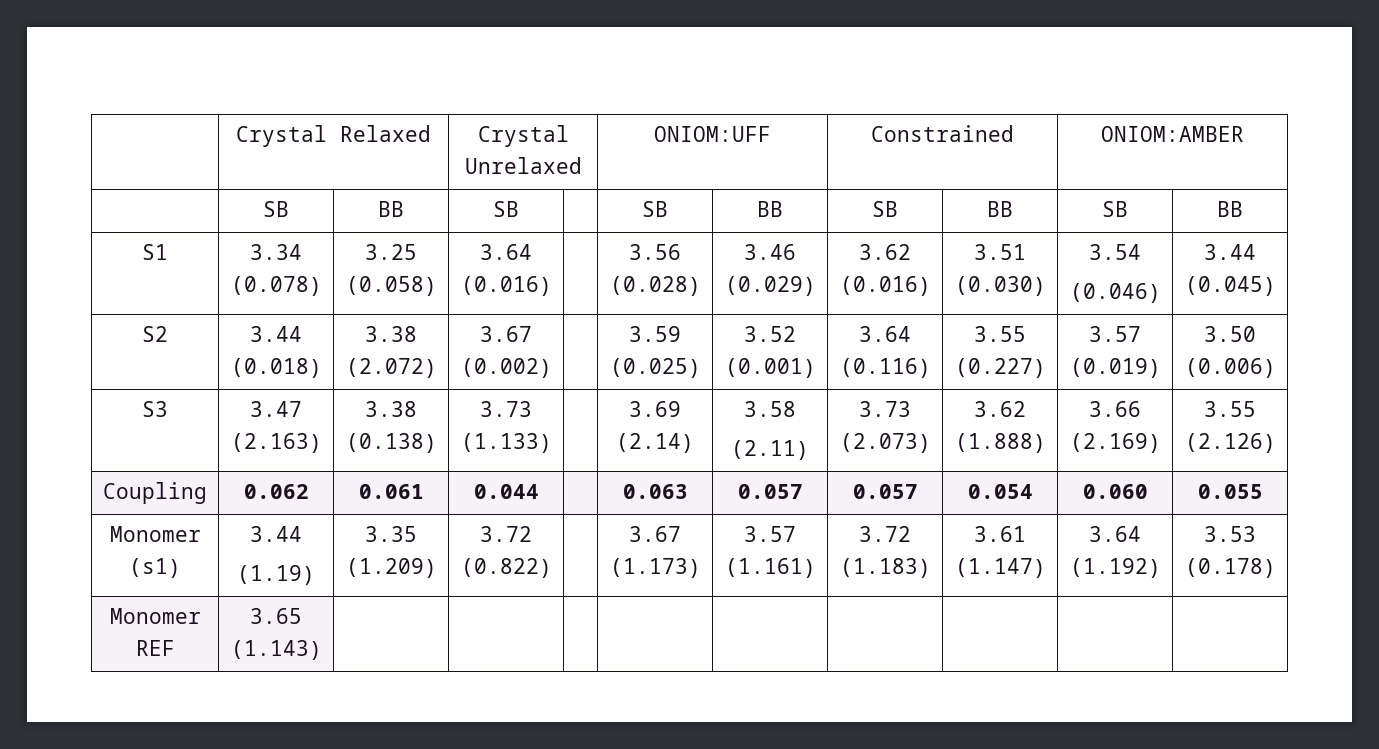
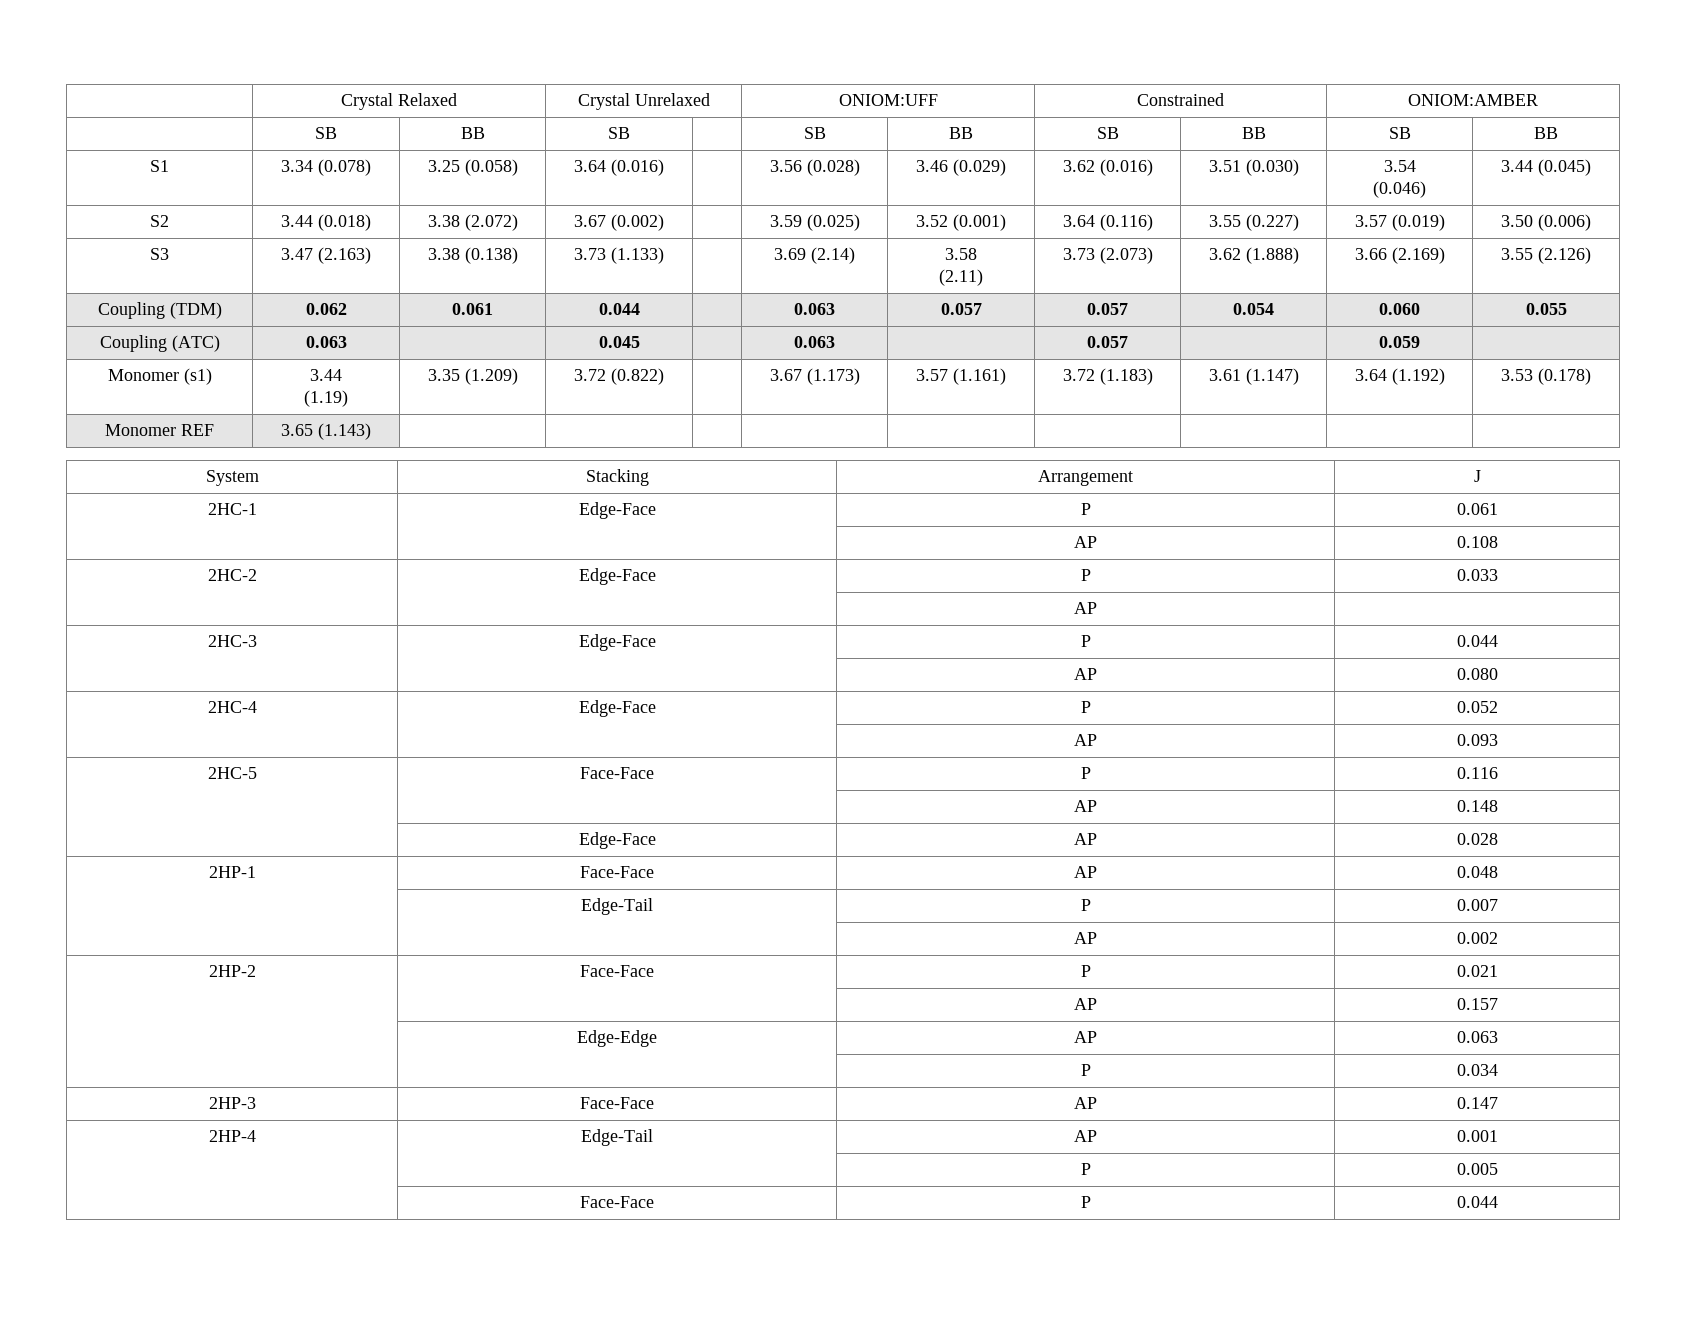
(207, 493) none -> [169,302,222,319] (TDM)
(1263, 491) none -> [99,335,220,352] [305,336,347,348] [598,336,640,348] [794,336,835,348] [1087,336,1128,348] [1379,336,1420,348] // Coupling (ATC) | 0.063 | | 0.045 | | 0.063 | | 0.057 | | 0.059 |
(322, 650) none -> [205,470,259,486] [585,469,649,486] [1038,470,1133,486] [1473,470,1481,482] [207,503,257,515] [578,502,656,519] [1080,503,1091,515] [1456,503,1498,515] [1074,536,1097,548] [1456,536,1498,548] [207,569,257,581] [578,568,656,585] [1080,569,1091,581] [1456,569,1498,581] [1074,602,1097,614] [207,635,257,647] [578,634,656,651] [1080,635,1091,647] [1456,635,1498,647] [1074,668,1097,680] [1456,668,1498,680] [207,701,257,713] [578,700,656,717] [1080,701,1091,713] [1456,701,1498,713] [1074,734,1097,746] [1456,734,1498,746] [207,767,257,779] [580,767,654,779] [1080,767,1091,779] [1456,767,1498,779] [1074,800,1097,812] [1456,800,1498,812] [578,832,656,849] [1074,833,1097,845] [1456,833,1498,845] [208,866,256,878] [580,866,654,878] [1074,866,1097,878] [1456,866,1498,878] [581,898,653,915] [1080,899,1091,911] [1456,899,1498,911] [1074,932,1097,944] [1456,932,1498,944] [208,965,256,977] [580,965,654,977] [1080,965,1091,977] [1456,965,1498,977] [1074,998,1097,1010] [1456,998,1498,1010] [577,1030,657,1047] [1074,1031,1097,1043] [1456,1031,1498,1043] [1080,1064,1091,1076] [1456,1064,1498,1076] [208,1097,256,1109] [580,1097,654,1109] [1074,1097,1097,1109] [1456,1097,1498,1109] [208,1130,256,1142] [581,1129,653,1146] [1074,1130,1097,1142] [1456,1130,1498,1142] [1080,1163,1091,1175] [1456,1163,1498,1175] [580,1196,654,1208] [1080,1196,1091,1208] [1456,1196,1498,1208] // System | Stacking | Arrangement | J // 2HC-1 | Edge-Face | P | 0.061 // | | AP | 0.108 // 2HC-2 | Edge-Face | P | 0.033 // | | AP | // 2HC-3 | Edge-Face | P | 0.044 // | | AP | 0.080 // 2HC-4 | Edge-Face | P | 0.052 // | | AP | 0.093 // 2HC-5 | Face-Face | P | 0.116 // | | AP | 0.148 // | Edge-Face | AP | 0.028 // 2HP-1 | Face-Face | AP | 0.048 // | Edge-Tail | P | 0.007 // | | AP | 0.002 // 2HP-2 | Face-Face | P | 0.021 // | | AP | 0.157 // | Edge-Edge | AP | 0.063 // | | P | 0.034 // 2HP-3 | Face-Face | AP | 0.147 // 2HP-4 | Edge-Tail | AP | 0.001 // | | P | 0.005 // | Face-Face | P | 0.044

